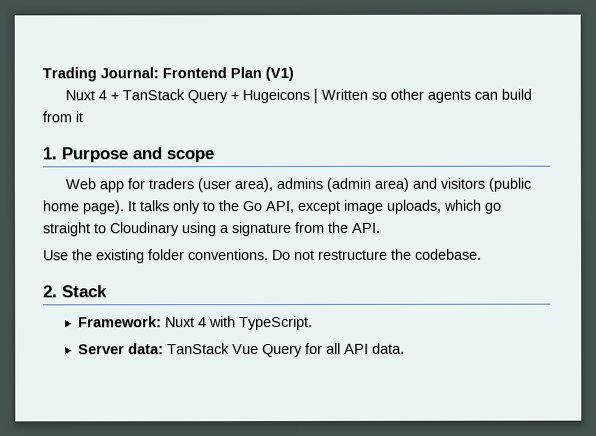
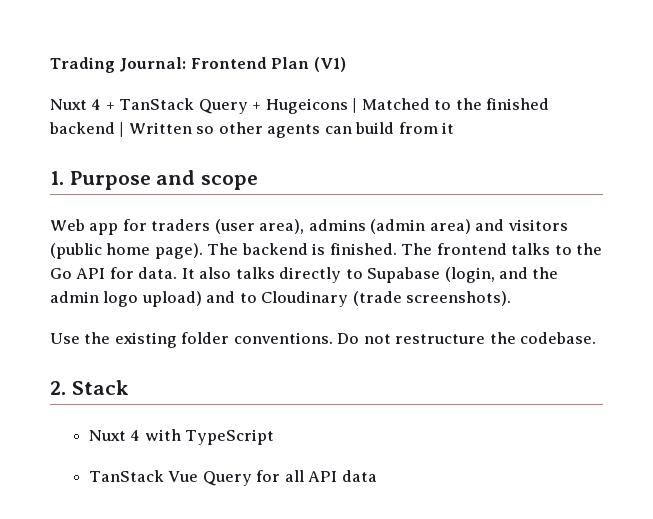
(318, 95) none -> [361,98,549,110] [49,122,125,137] Matched to the finished backend |
[127,199,501,215] [43,221,381,237] It talks only to the Go API, except image uploads, which go straight to Cloudinary using a signature from the API. -> [207,243,603,255] [50,267,559,283] [50,291,512,307] The backend is finished. The frontend talks to the Go API for data. It also talks directly to Supabase (login, and the admin logo upload) and to Cloudinary (trade screenshots).
[78,316,163,328] Framework: -> (129, 387) none
[239,315,314,331] [78,343,165,355] TypeScript. // Server data: -> [185,429,275,445] TypeScript //
[372,342,406,354] data. -> [341,470,377,482] data

